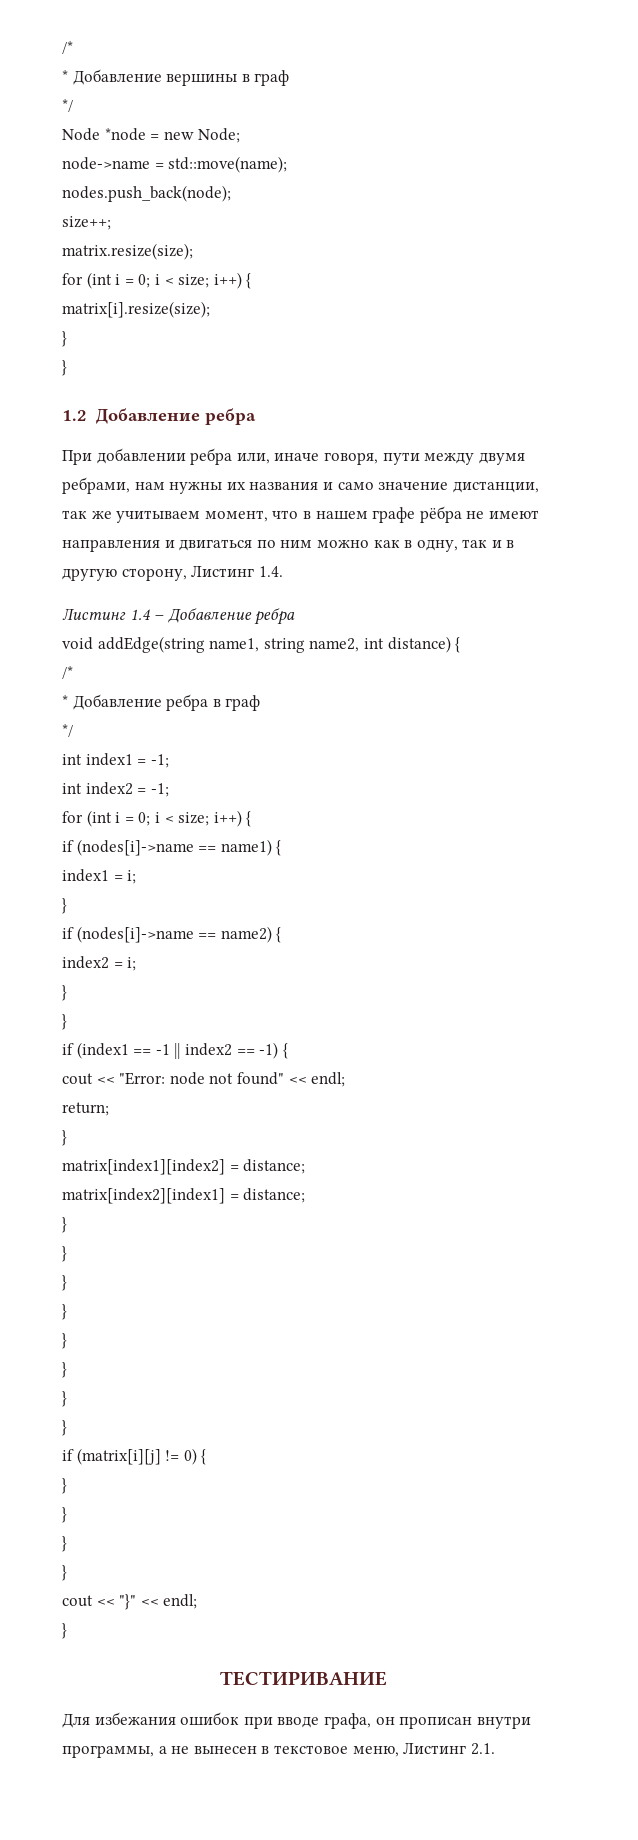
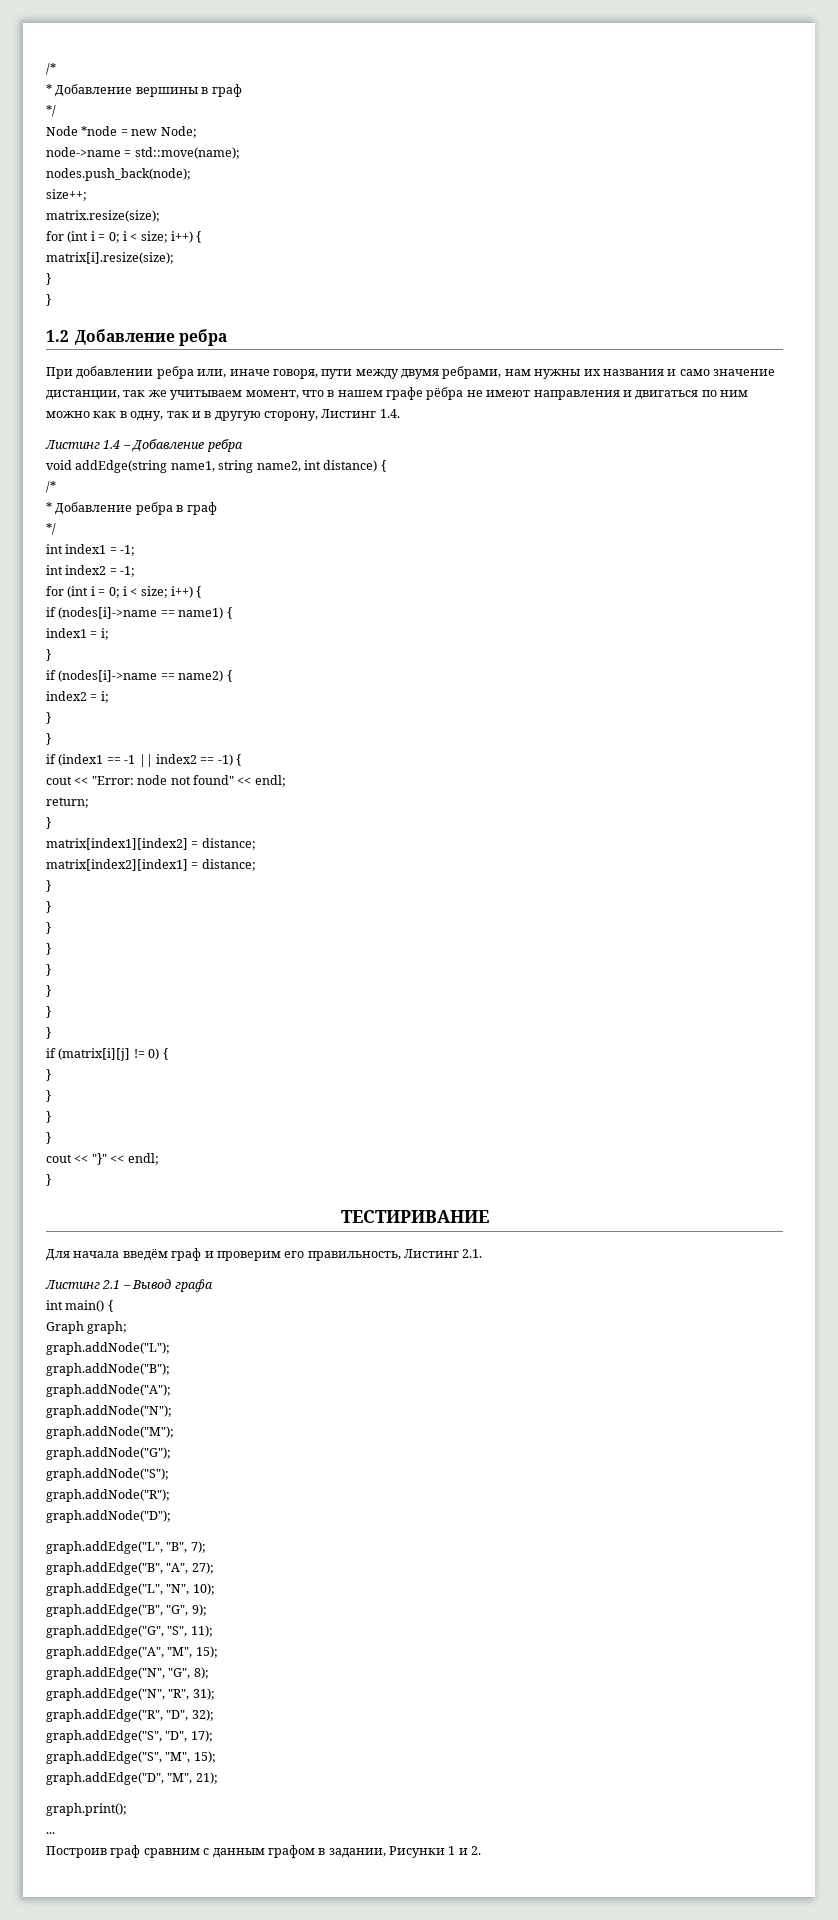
[94,1712,531,1729] [62,1742,495,1758] избежания ошибок при вводе графа, он прописан внутри программы, а не вынесен в текстовое меню, Листинг 2.1. -> [73,1248,483,1261] [45,1279,213,1292] [46,1300,113,1312] [46,1321,128,1334] [46,1342,170,1355] [46,1363,170,1376] [46,1384,171,1397] [46,1405,172,1418] [46,1426,174,1439] [46,1447,171,1460] [46,1468,169,1481] [46,1489,170,1502] [46,1510,171,1523] [46,1541,206,1554] [46,1562,214,1575] [46,1583,215,1596] [46,1604,207,1617] [46,1625,213,1638] [46,1646,218,1659] [46,1667,209,1680] [46,1688,215,1701] [46,1709,214,1722] [46,1730,213,1743] [46,1751,216,1764] [46,1772,218,1785] [46,1803,127,1816] [46,1832,55,1834] [46,1845,482,1858] начала введём граф и проверим его правильность, Листинг 2.1. // Листинг 2.1 – Вывод графа // int main() { // Graph graph; // graph.addNode("L"); // graph.addNode("B"); // graph.addNode("A"); // graph.addNode("N"); // graph.addNode("M"); // graph.addNode("G"); // graph.addNode("S"); // graph.addNode("R"); // graph.addNode("D"); // graph.addEdge("L", "B", 7); // graph.addEdge("B", "A", 27); // graph.addEdge("L", "N", 10); // graph.addEdge("B", "G", 9); // graph.addEdge("G", "S", 11); // graph.addEdge("A", "M", 15); // graph.addEdge("N", "G", 8); // graph.addEdge("N", "R", 31); // graph.addEdge("R", "D", 32); // graph.addEdge("S", "D", 17); // graph.addEdge("S", "M", 15); // graph.addEdge("D", "M", 21); // graph.print(); // ... // Построив граф сравним с данным графом в задании, Рисунки 1 и 2.

